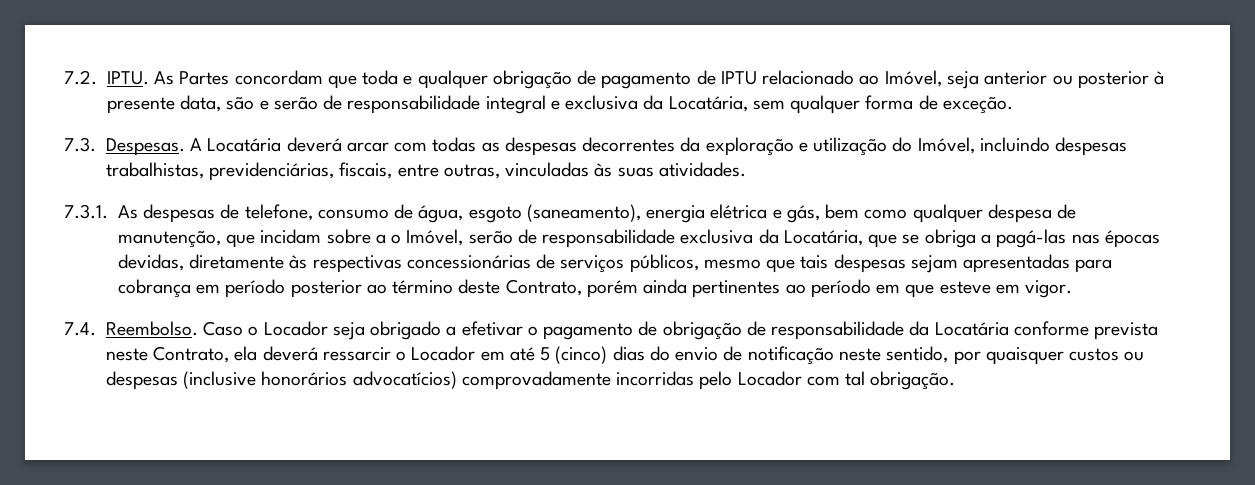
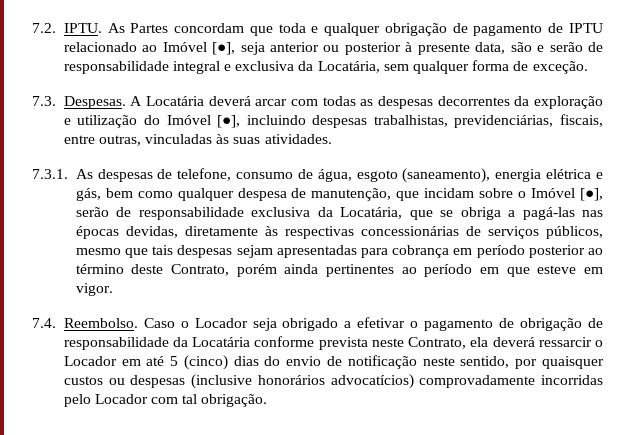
[884,70,942,87] Imóvel, -> [162,42,236,55] Imóvel [●],
[917,137,975,154] Imóvel, -> [166,115,241,128] Imóvel [●],
[375,229,464,246] a o Imóvel, -> [518,188,603,201] o Imóvel [●],

